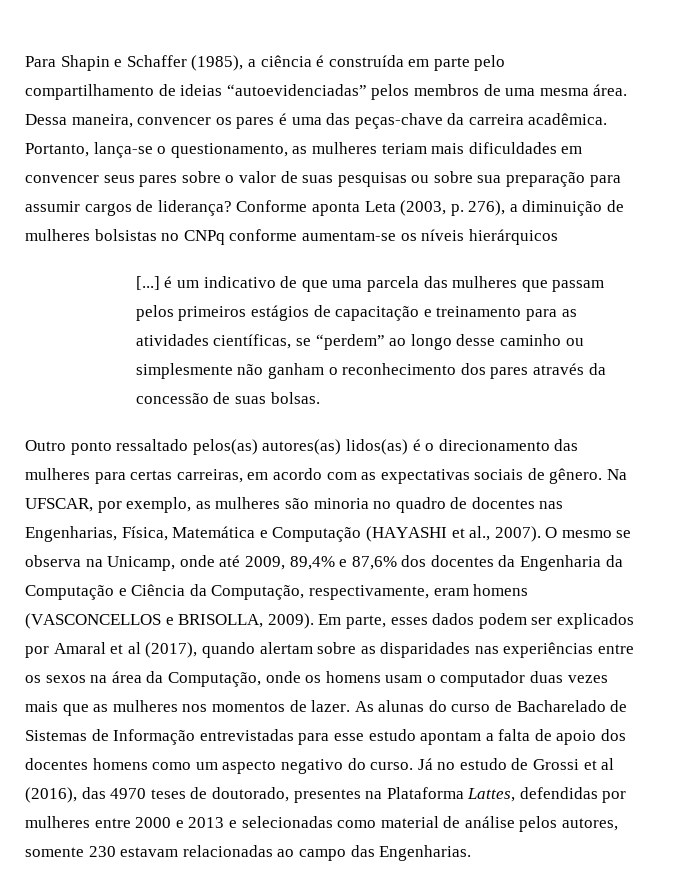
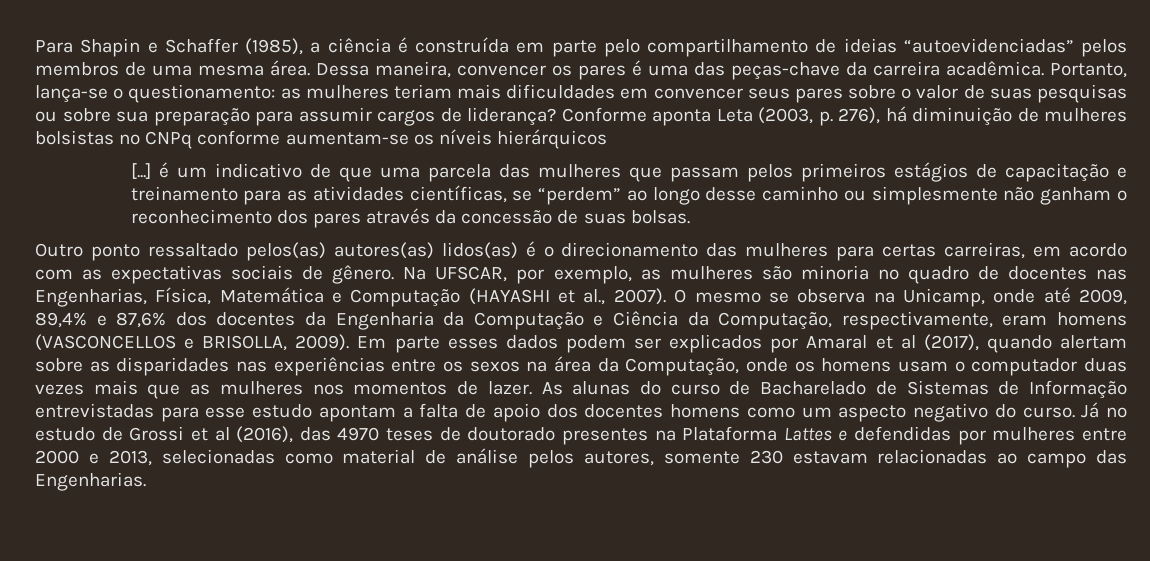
[170,143,288,158] questionamento, -> [128,84,276,103] questionamento:
[509,204,518,212] a -> [885,106,907,122] há
[345,615,386,629] parte, -> [394,336,440,353] parte
[211,787,289,802] doutorado, -> [467,427,556,441] doutorado
[467,788,516,802] Lattes, -> [783,428,848,441] Lattes e
[188,817,237,828] 2013 e -> [108,450,152,466] 2013,

